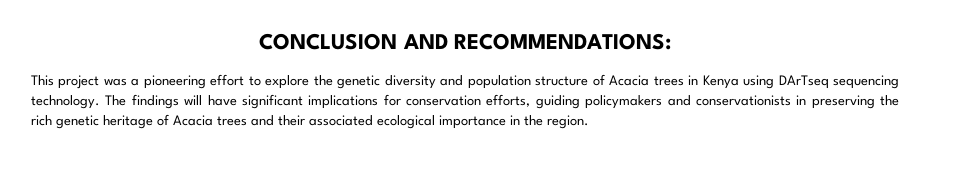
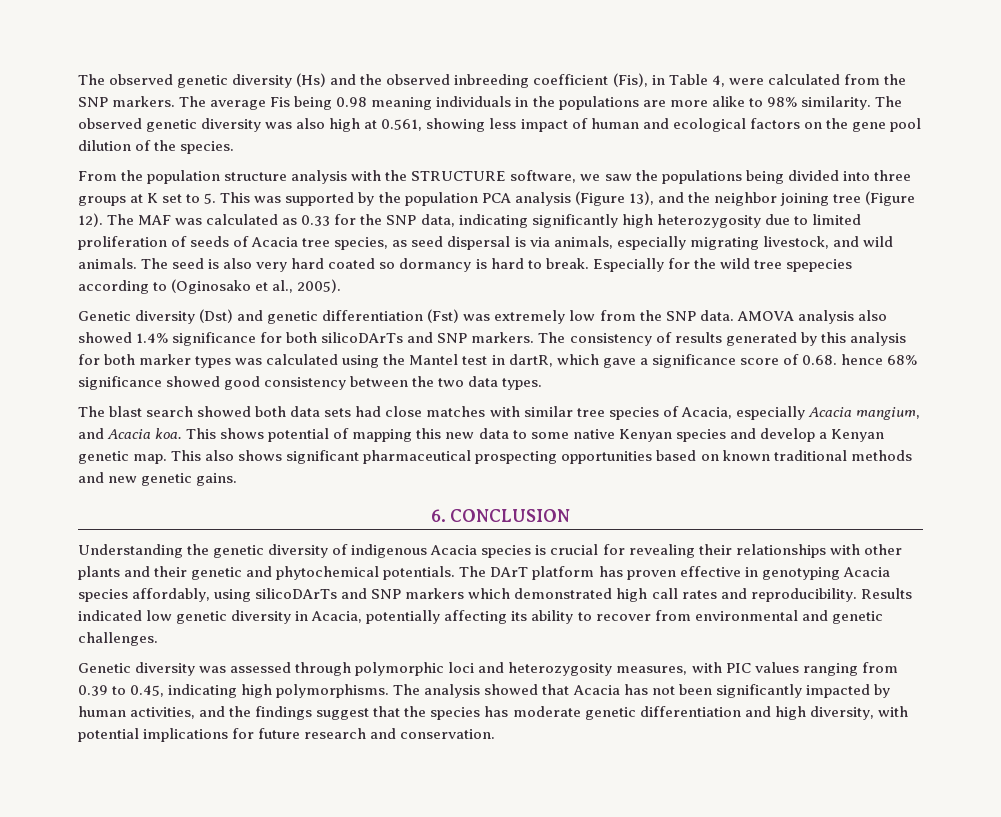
[259,33,671,50] [31,74,900,89] [31,94,899,109] [31,114,589,129] CONCLUSION AND RECOMMENDATIONS: // This project was a pioneering effort to explore the genetic diversity and population structure of Acacia trees in Kenya using DArTseq sequencing technology. The findings will have significant implications for conservation efforts, guiding policymakers and conservationists in preserving the rich genetic heritage of Acacia trees and their associated ecological importance in the region. -> [78,73,906,88] [78,96,902,110] [78,118,921,132] [78,140,235,154] [78,170,911,184] [78,191,916,206] [78,213,861,228] [78,236,893,250] [78,258,852,272] [78,279,342,294] [78,309,887,324] [78,332,906,346] [78,354,917,368] [78,376,543,390] [78,406,920,420] [78,428,884,442] [78,450,912,464] [78,472,238,486] [430,509,571,522] [78,544,902,558] [78,566,890,580] [78,588,912,602] [78,610,883,624] [78,632,158,646] [78,662,898,676] [78,684,890,698] [78,706,908,720] [78,728,496,742] The observed genetic diversity (Hs) and the observed inbreeding coefficient (Fis), in Table 4, were calculated from the SNP markers. The average Fis being 0.98 meaning individuals in the populations are more alike to 98% similarity. The observed genetic diversity was also high at 0.561, showing less impact of human and ecological factors on the gene pool dilution of the species. // From the population structure analysis with the STRUCTURE software, we saw the populations being divided into three groups at K set to 5. This was supported by the population PCA analysis (Figure 13), and the neighbor joining tree (Figure 12). The MAF was calculated as 0.33 for the SNP data, indicating significantly high heterozygosity due to limited proliferation of seeds of Acacia tree species, as seed dispersal is via animals, especially migrating livestock, and wild animals. The seed is also very hard coated so dormancy is hard to break. Especially for the wild tree spepecies according to (Oginosako et al., 2005). // Genetic diversity (Dst) and genetic differentiation (Fst) was extremely low from the SNP data. AMOVA analysis also showed 1.4% significance for both silicoDArTs and SNP markers. The consistency of results generated by this analysis for both marker types was calculated using the Mantel test in dartR, which gave a significance score of 0.68. hence 68% significance showed good consistency between the two data types. // The blast search showed both data sets had close matches with similar tree species of Acacia, especially Acacia mangium, and Acacia koa. This shows potential of mapping this new data to some native Kenyan species and develop a Kenyan genetic map. This also shows significant pharmaceutical prospecting opportunities based on known traditional methods and new genetic gains. // 6. CONCLUSION // Understanding the genetic diversity of indigenous Acacia species is crucial for revealing their relationships with other plants and their genetic and phytochemical potentials. The DArT platform has proven effective in genotyping Acacia species affordably, using silicoDArTs and SNP markers which demonstrated high call rates and reproducibility. Results indicated low genetic diversity in Acacia, potentially affecting its ability to recover from environmental and genetic challenges. // Genetic diversity was assessed through polymorphic loci and heterozygosity measures, with PIC values ranging from 0.39 to 0.45, indicating high polymorphisms. The analysis showed that Acacia has not been significantly impacted by human activities, and the findings suggest that the species has moderate genetic differentiation and high diversity, with potential implications for future research and conservation.

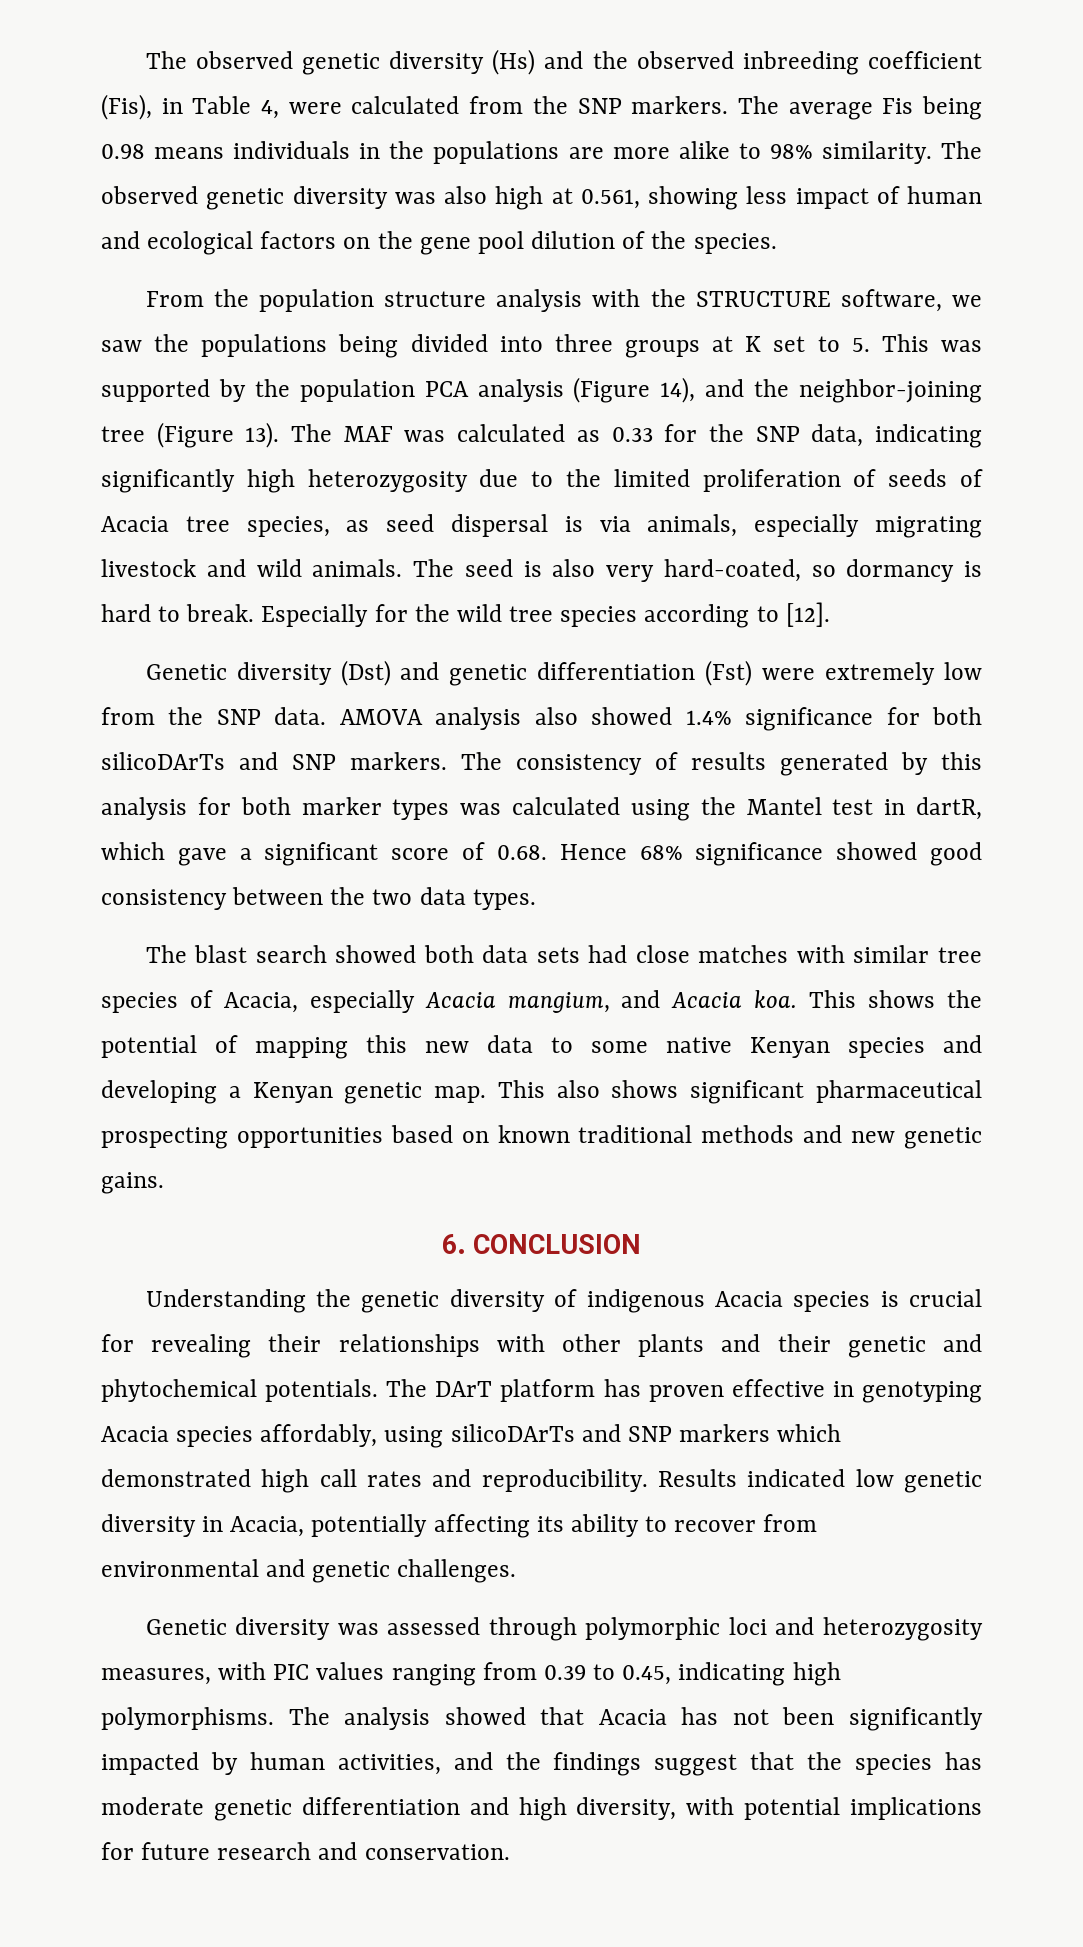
[371,97,433,110] meaning -> [154,147,225,159] means
[628,191,829,206] 13), and the neighbor joining -> [660,377,982,403] 14), and the neighbor-joining
[78,213,103,227] 12). -> [245,422,280,448] 13).
(808, 220) none -> [566,469,601,487] the
[762,236,829,249] livestock, -> [101,559,196,577] livestock
[291,258,376,269] hard coated -> [663,559,801,582] hard-coated,
[785,259,852,272] spepecies -> [560,606,638,627] species
[171,279,342,294] (Oginosako et al., 2005). -> [785,602,830,627] [12].
[463,314,491,321] was -> [762,668,816,680] were
[651,354,736,368] significance -> [264,842,379,866] significant
[840,354,883,365] hence -> [559,844,627,860] Hence
(265, 433) none -> [946,990,982,1008] the
[759,428,815,442] develop -> [101,1080,217,1104] developing

